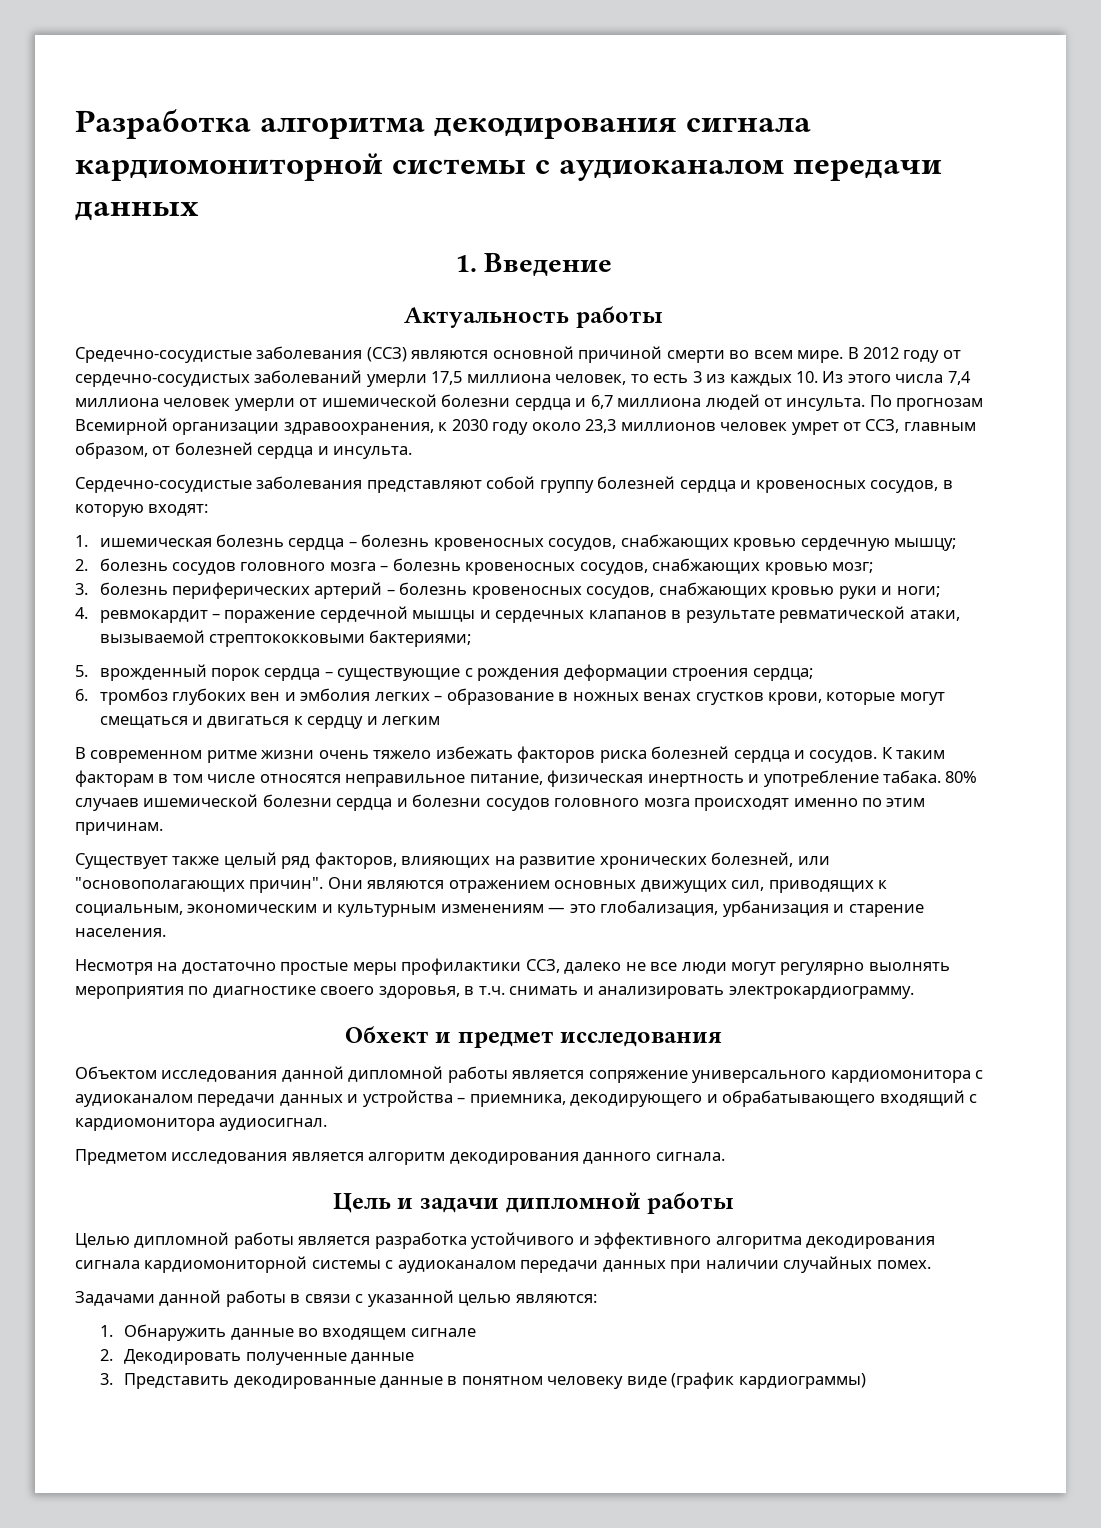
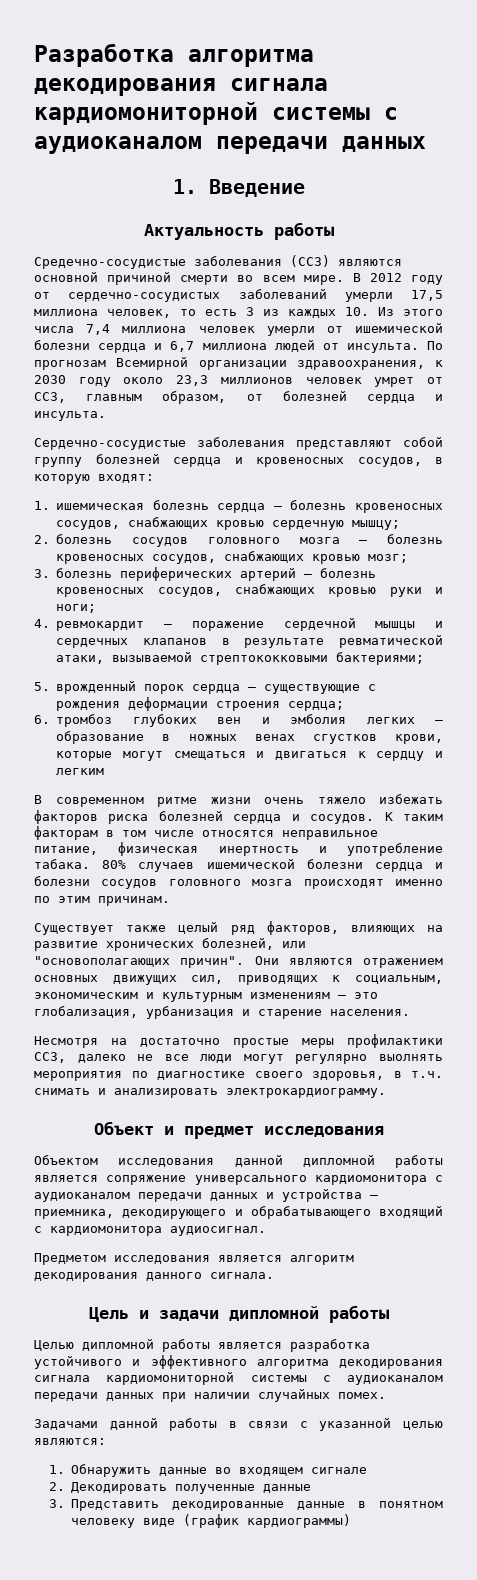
[344,1026,429,1043] Обхект -> [93,1121,154,1135] Объект

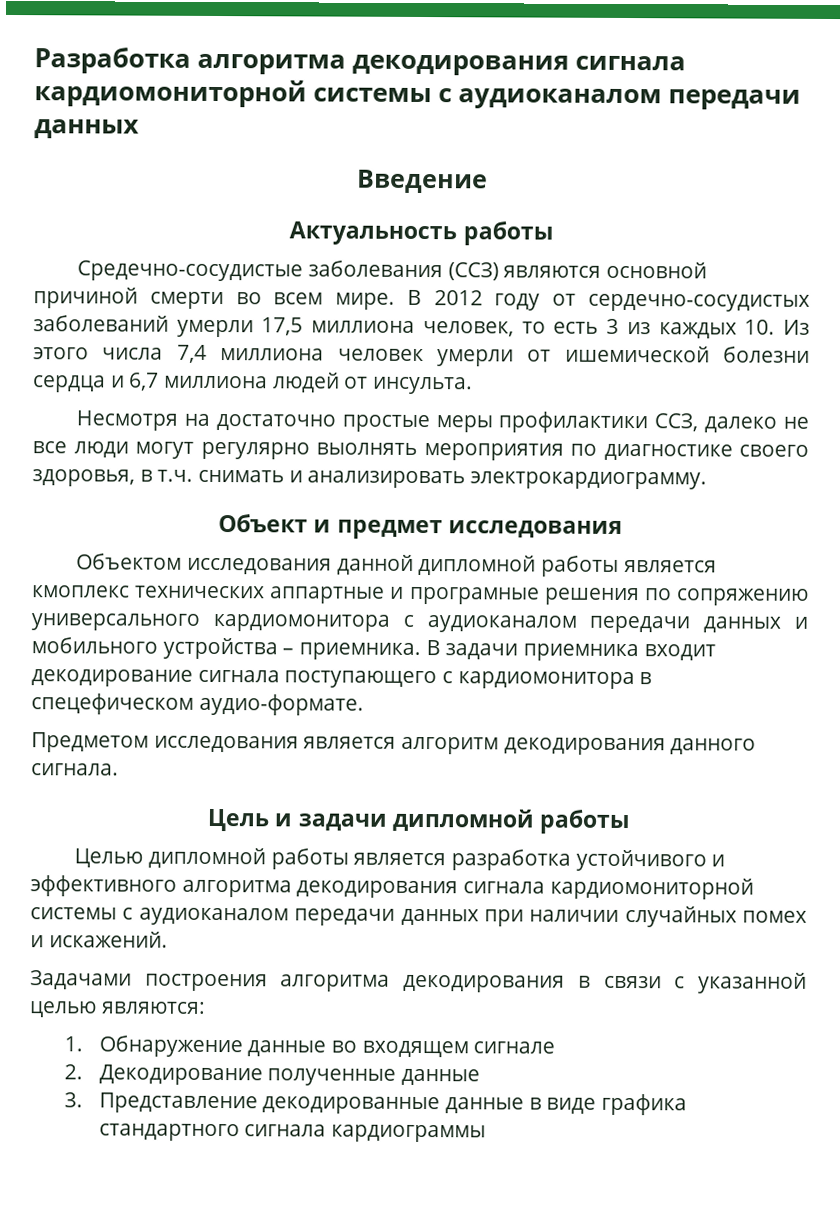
[172,179,197,194] 1. -> (139, 129) none
[427,341,443,350] [34,357,443,370] [34,375,444,387] [34,391,443,404] [34,411,106,421] [34,437,443,450] [34,454,443,467] [34,474,154,484] [34,500,444,513] [56,517,401,530] [34,534,443,547] [56,551,409,564] [34,567,377,581] [56,584,444,597] [56,604,97,613] [34,618,443,631] [56,635,443,648] [56,652,425,665] [34,681,377,694] [56,697,345,711] [34,714,443,727] [56,731,443,744] [56,751,443,761] [56,768,105,775] [34,794,443,807] [34,810,444,824] [34,826,378,840] [34,842,443,856] [34,859,444,872] [34,876,443,889] [34,896,170,906] [34,921,443,935] [34,938,306,951] [34,956,443,968] [34,975,443,985] [34,992,378,1002] [34,1006,410,1019] По прогнозам Всемирной организации здравоохранения, к 2030 году около 23,3 миллионов человек умрет от ССЗ, главным образом, от болезней сердца и инсульта. // Сердечно-сосудистые заболевания представляют собой группу болезней сердца и кровеносных сосудов, в которую входят: // 1. ишемическая болезнь сердца – болезнь кровеносных сосудов, снабжающих кровью сердечную мышцу; // 2. болезнь сосудов головного мозга – болезнь кровеносных сосудов, снабжающих кровью мозг; // 3. болезнь периферических артерий – болезнь кровеносных сосудов, снабжающих кровью руки и ноги; // 4. ревмокардит – поражение сердечной мышцы и сердечных клапанов в результате ревматической атаки, вызываемой стрептококковыми бактериями; // 5. врожденный порок сердца – существующие с рождения деформации строения сердца; // 6. тромбоз глубоких вен и эмболия легких – образование в ножных венах сгустков крови, которые могут смещаться и двигаться к сердцу и легким // В современном ритме жизни очень тяжело избежать факторов риска болезней сердца и сосудов. К таким факторам в том числе относятся неправильное питание, физическая инертность и употребление табака. 80% случаев ишемической болезни сердца и болезни сосудов головного мозга происходят именно по этим причинам. // Существует также целый ряд факторов, влияющих на развитие хронических болезней, или "основополагающих причин". Они являются отражением основных движущих сил, приводящих к социальным, экономическим и культурным изменениям — это глобализация, урбанизация и старение населения. -> (474, 385) none
[106,1175,187,1185] сопряжение -> [32,585,809,606] кмоплекс технических аппартные и програмные решения по сопряжению
(274, 1195) none -> [31,637,158,654] мобильного
[34,1206,443,1219] [34,1226,266,1236] приемника, декодирующего и обрабатывающего входящий с кардиомонитора аудиосигнал. -> [299,640,716,662] [31,669,653,690] [31,693,364,716] приемника. В задачи приемника входит декодирование сигнала поступающего с кардиомонитора в спецефическом аудио-формате.
[338,1392,386,1399] [34,1418,218,1431] помех. // Задачами данной работы -> [742,910,807,923] [30,931,168,948] [30,970,566,993] помех и искажений. // Задачами построения алгоритма декодирования
[71,1464,152,1477] Обнаружить -> [98,1035,243,1058] Обнаружение
[71,1482,168,1494] Декодировать -> [98,1064,263,1086] Декодирование
[71,1499,160,1511] Представить -> [98,1092,258,1114] Представление
[379,1501,443,1508] [71,1514,352,1528] понятном человеку виде (график кардиограммы) -> [546,1093,688,1116] [98,1123,487,1143] виде графика стандартного сигнала кардиограммы

